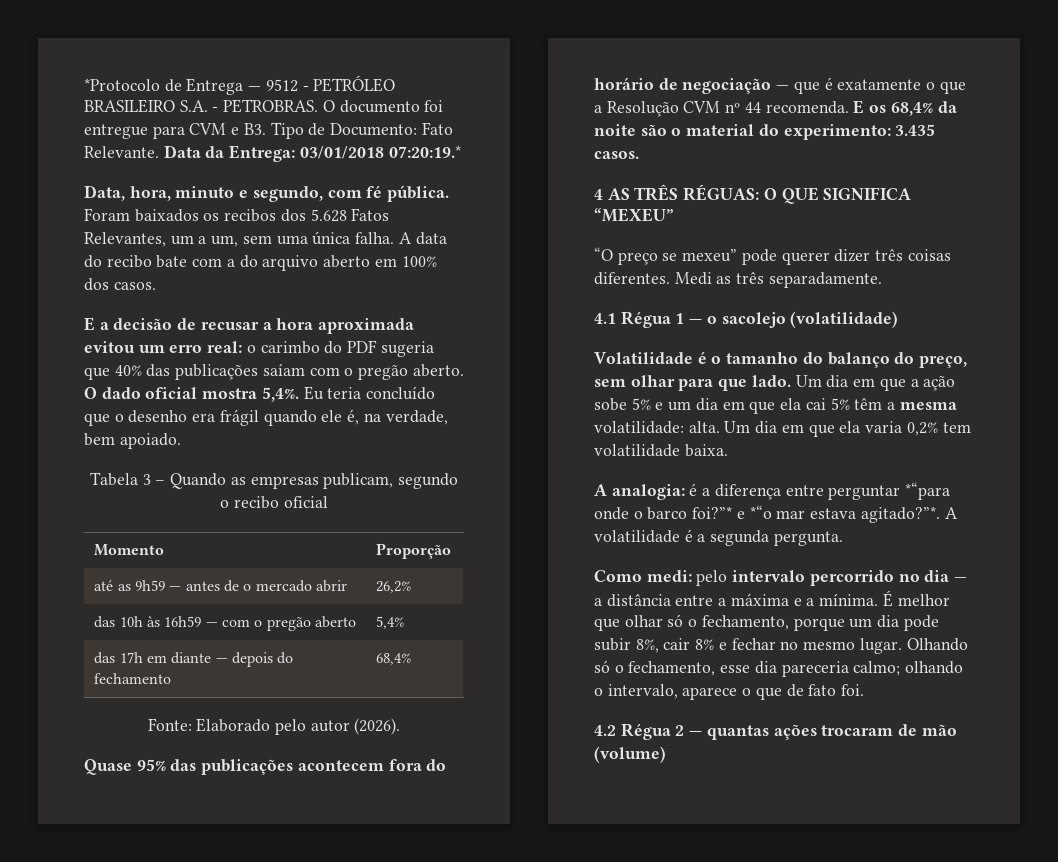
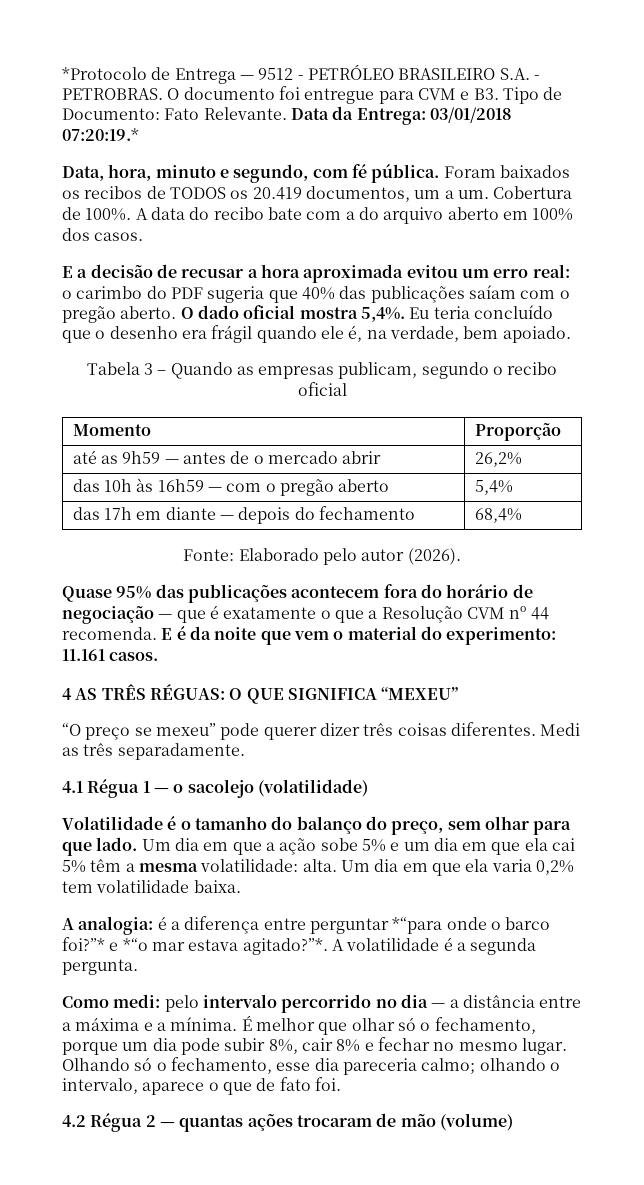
[280,208,390,222] [84,231,395,247] dos 5.628 Fatos Relevantes, um a um, sem uma única falha. -> [146,186,573,202] [62,207,132,221] de TODOS os 20.419 documentos, um a um. Cobertura de 100%.
[869,101,957,116] [594,124,667,136] os 68,4% da noite são -> [176,626,329,645] é da noite que vem
[895,124,936,136] 3.435 -> [62,649,105,661] 11.161

